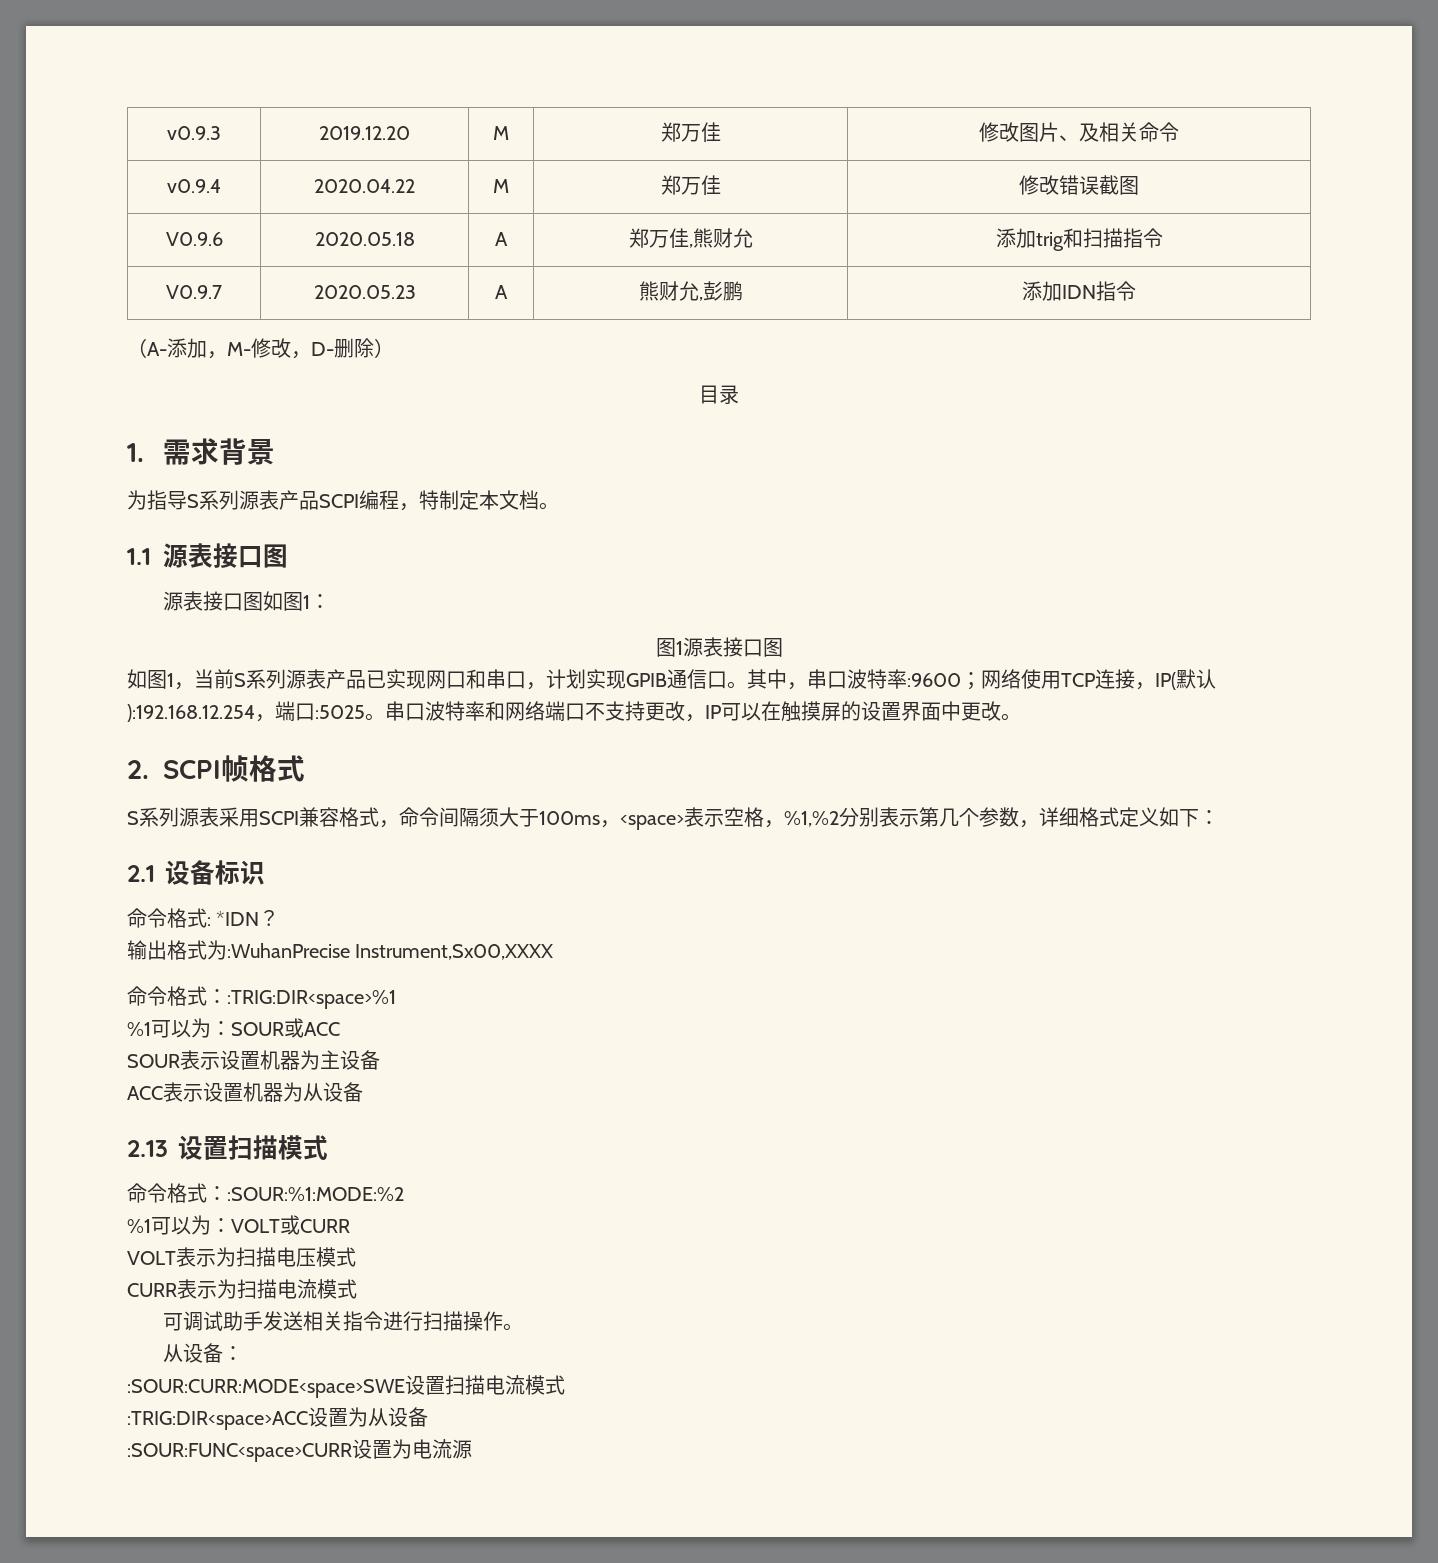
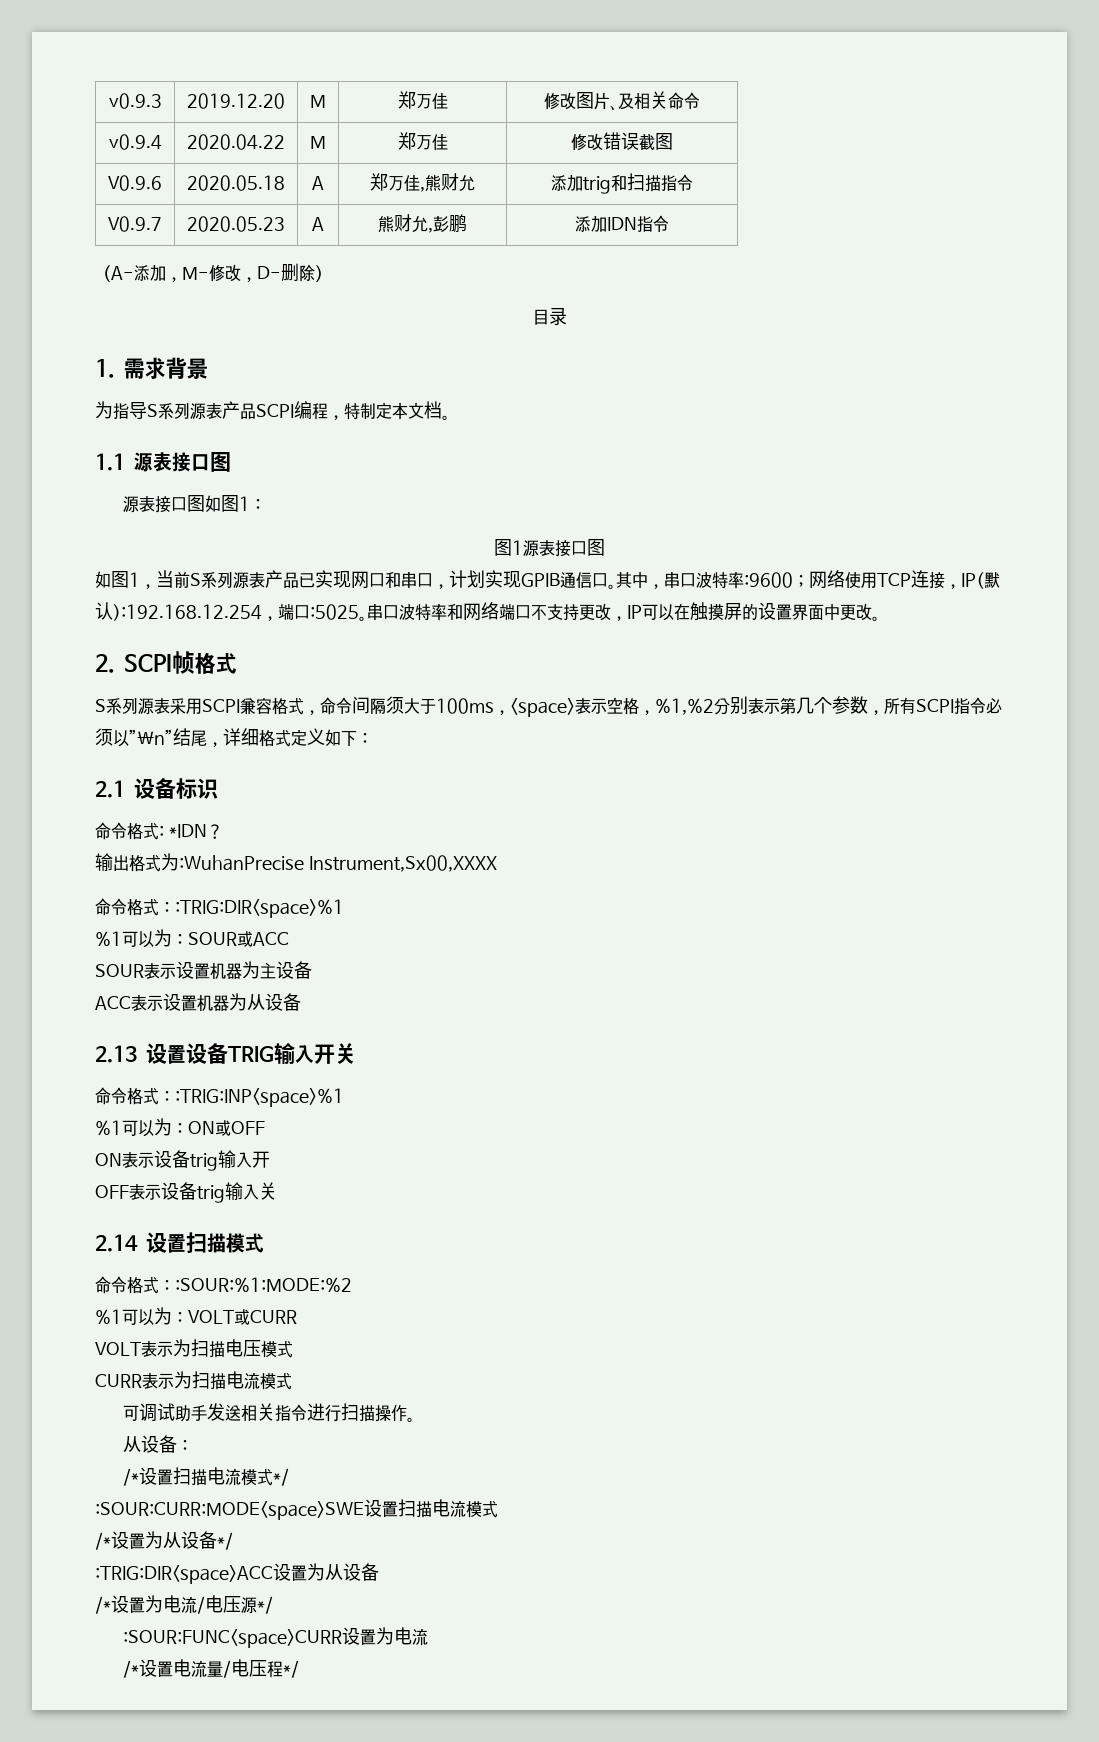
(1039, 824) none -> [884,697,1002,714] [95,728,223,747] 所有SCPI指令必须以”\n”结尾，
(228, 1148) none -> [186,1043,356,1064] [95,1087,344,1107] [95,1118,265,1137] [95,1150,270,1171] [95,1182,277,1203] [95,1232,186,1253] 设备TRIG输入开关 // 命令格式：:TRIG:INP<space>%1 // %1可以为：ON或OFF // ON表示设备trig输入开 // OFF表示设备trig输入关 // 2.14设置
(243, 1353) none -> [122,1467,289,1486] // /*设置扫描电流模式*/
(565, 1385) none -> [95,1531,233,1550] // /*设置为从设备*/
[127,1439,472,1462] :SOUR:FUNC<space>CURR设置为电流源 -> [95,1595,273,1614] [122,1627,428,1648] [122,1659,299,1678] /*设置为电流/电压源*/ // :SOUR:FUNC<space>CURR设置为电流 // /*设置电流量/电压程*/

